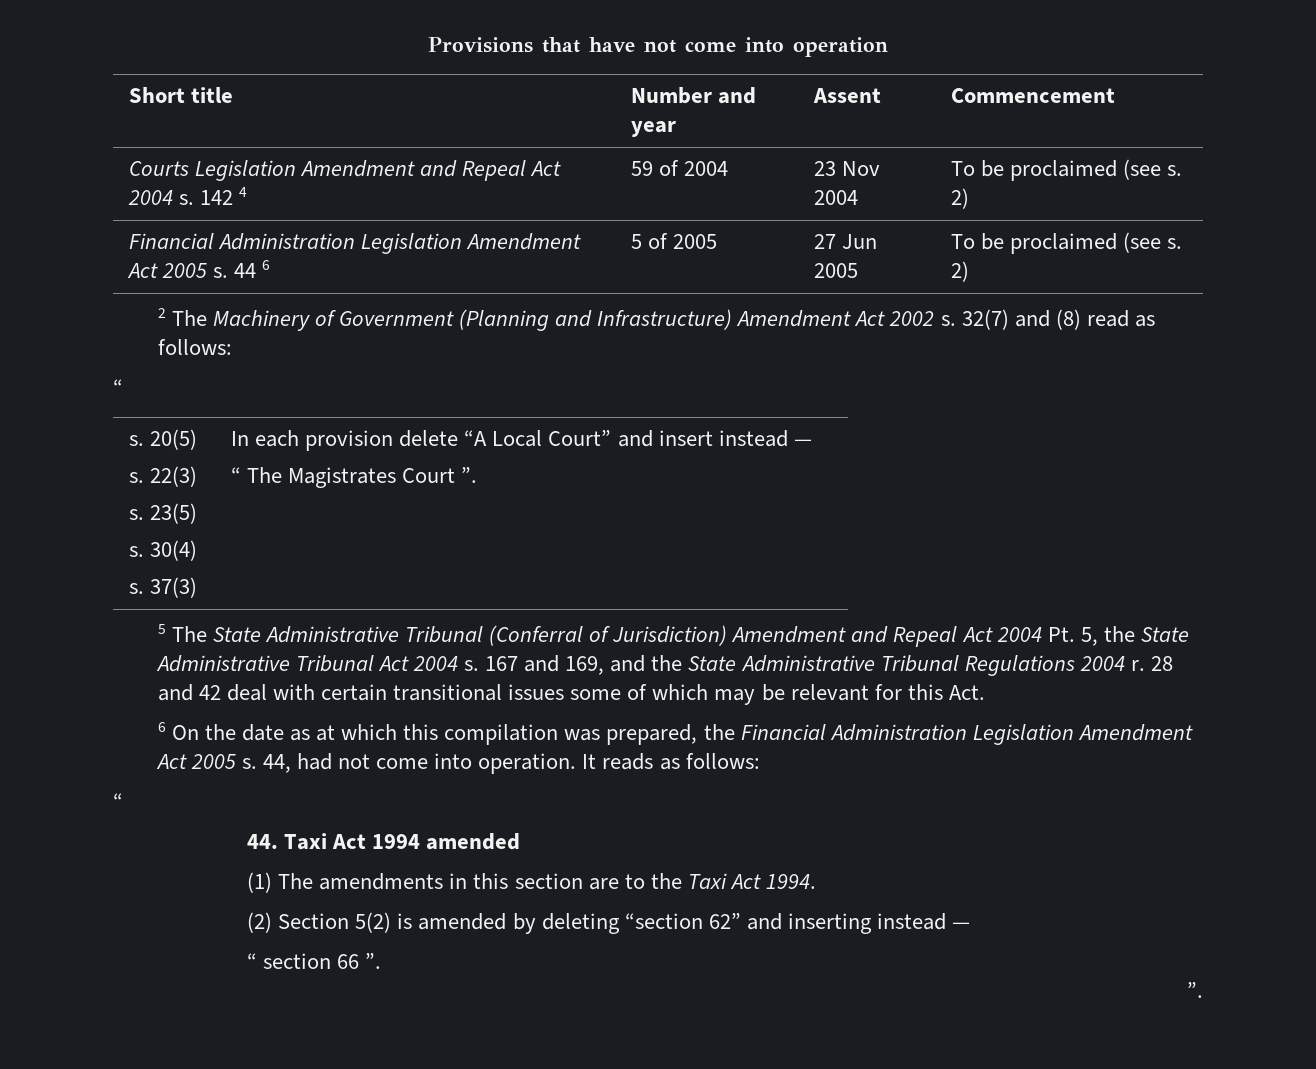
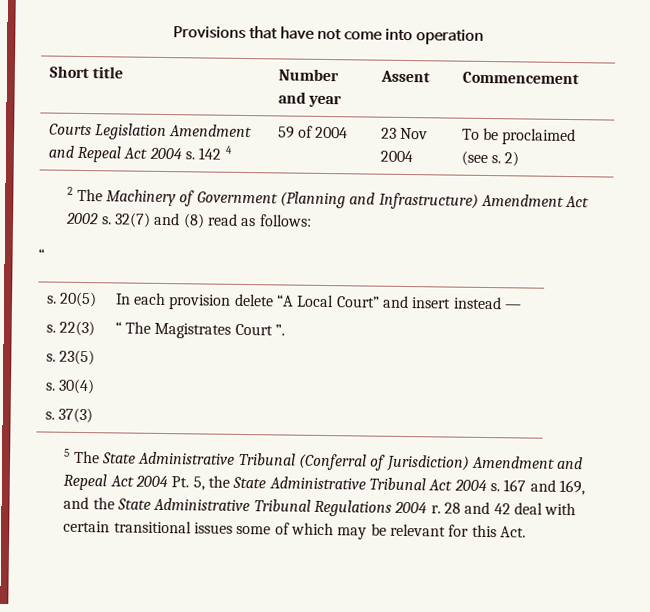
[128,233,582,254] [126,260,271,278] [630,233,718,249] [813,234,878,249] [813,263,858,278] [950,232,1183,254] [950,261,969,282] // Financial Administration Legislation Amendment Act 2005 s. 44 6 | 5 of 2005 | 27 Jun 2005 | To be proclaimed (see s. 2) -> (520, 159) none
[157,722,1193,745] [155,753,760,774] [113,793,123,809] [247,833,521,850] [247,872,816,893] [247,912,971,934] [247,953,382,969] [1187,982,1203,998] // 6 On the date as at which this compilation was prepared, the Financial Administration Legislation Amendment Act 2005 s. 44, had not come into operation. It reads as follows: // “ // 44. Taxi Act 1994 amended // (1) The amendments in this section are to the Taxi Act 1994. // (2) Section 5(2) is amended by deleting “section 62” and inserting instead — // “ section 66 ”. // ”. -> (526, 532) none

